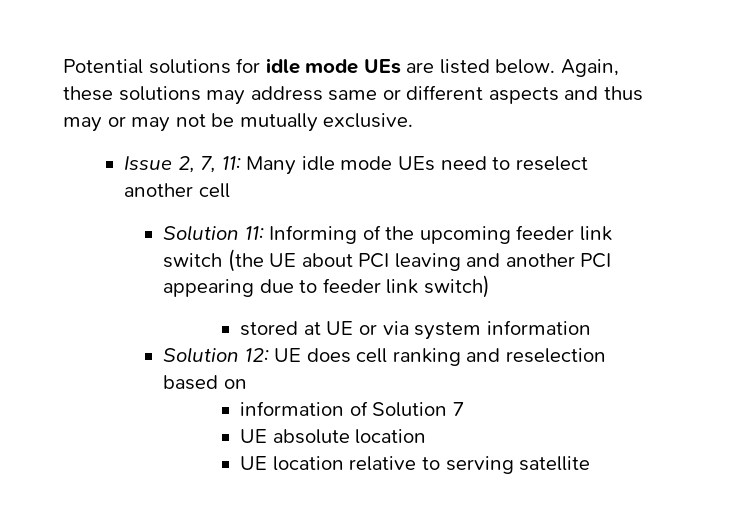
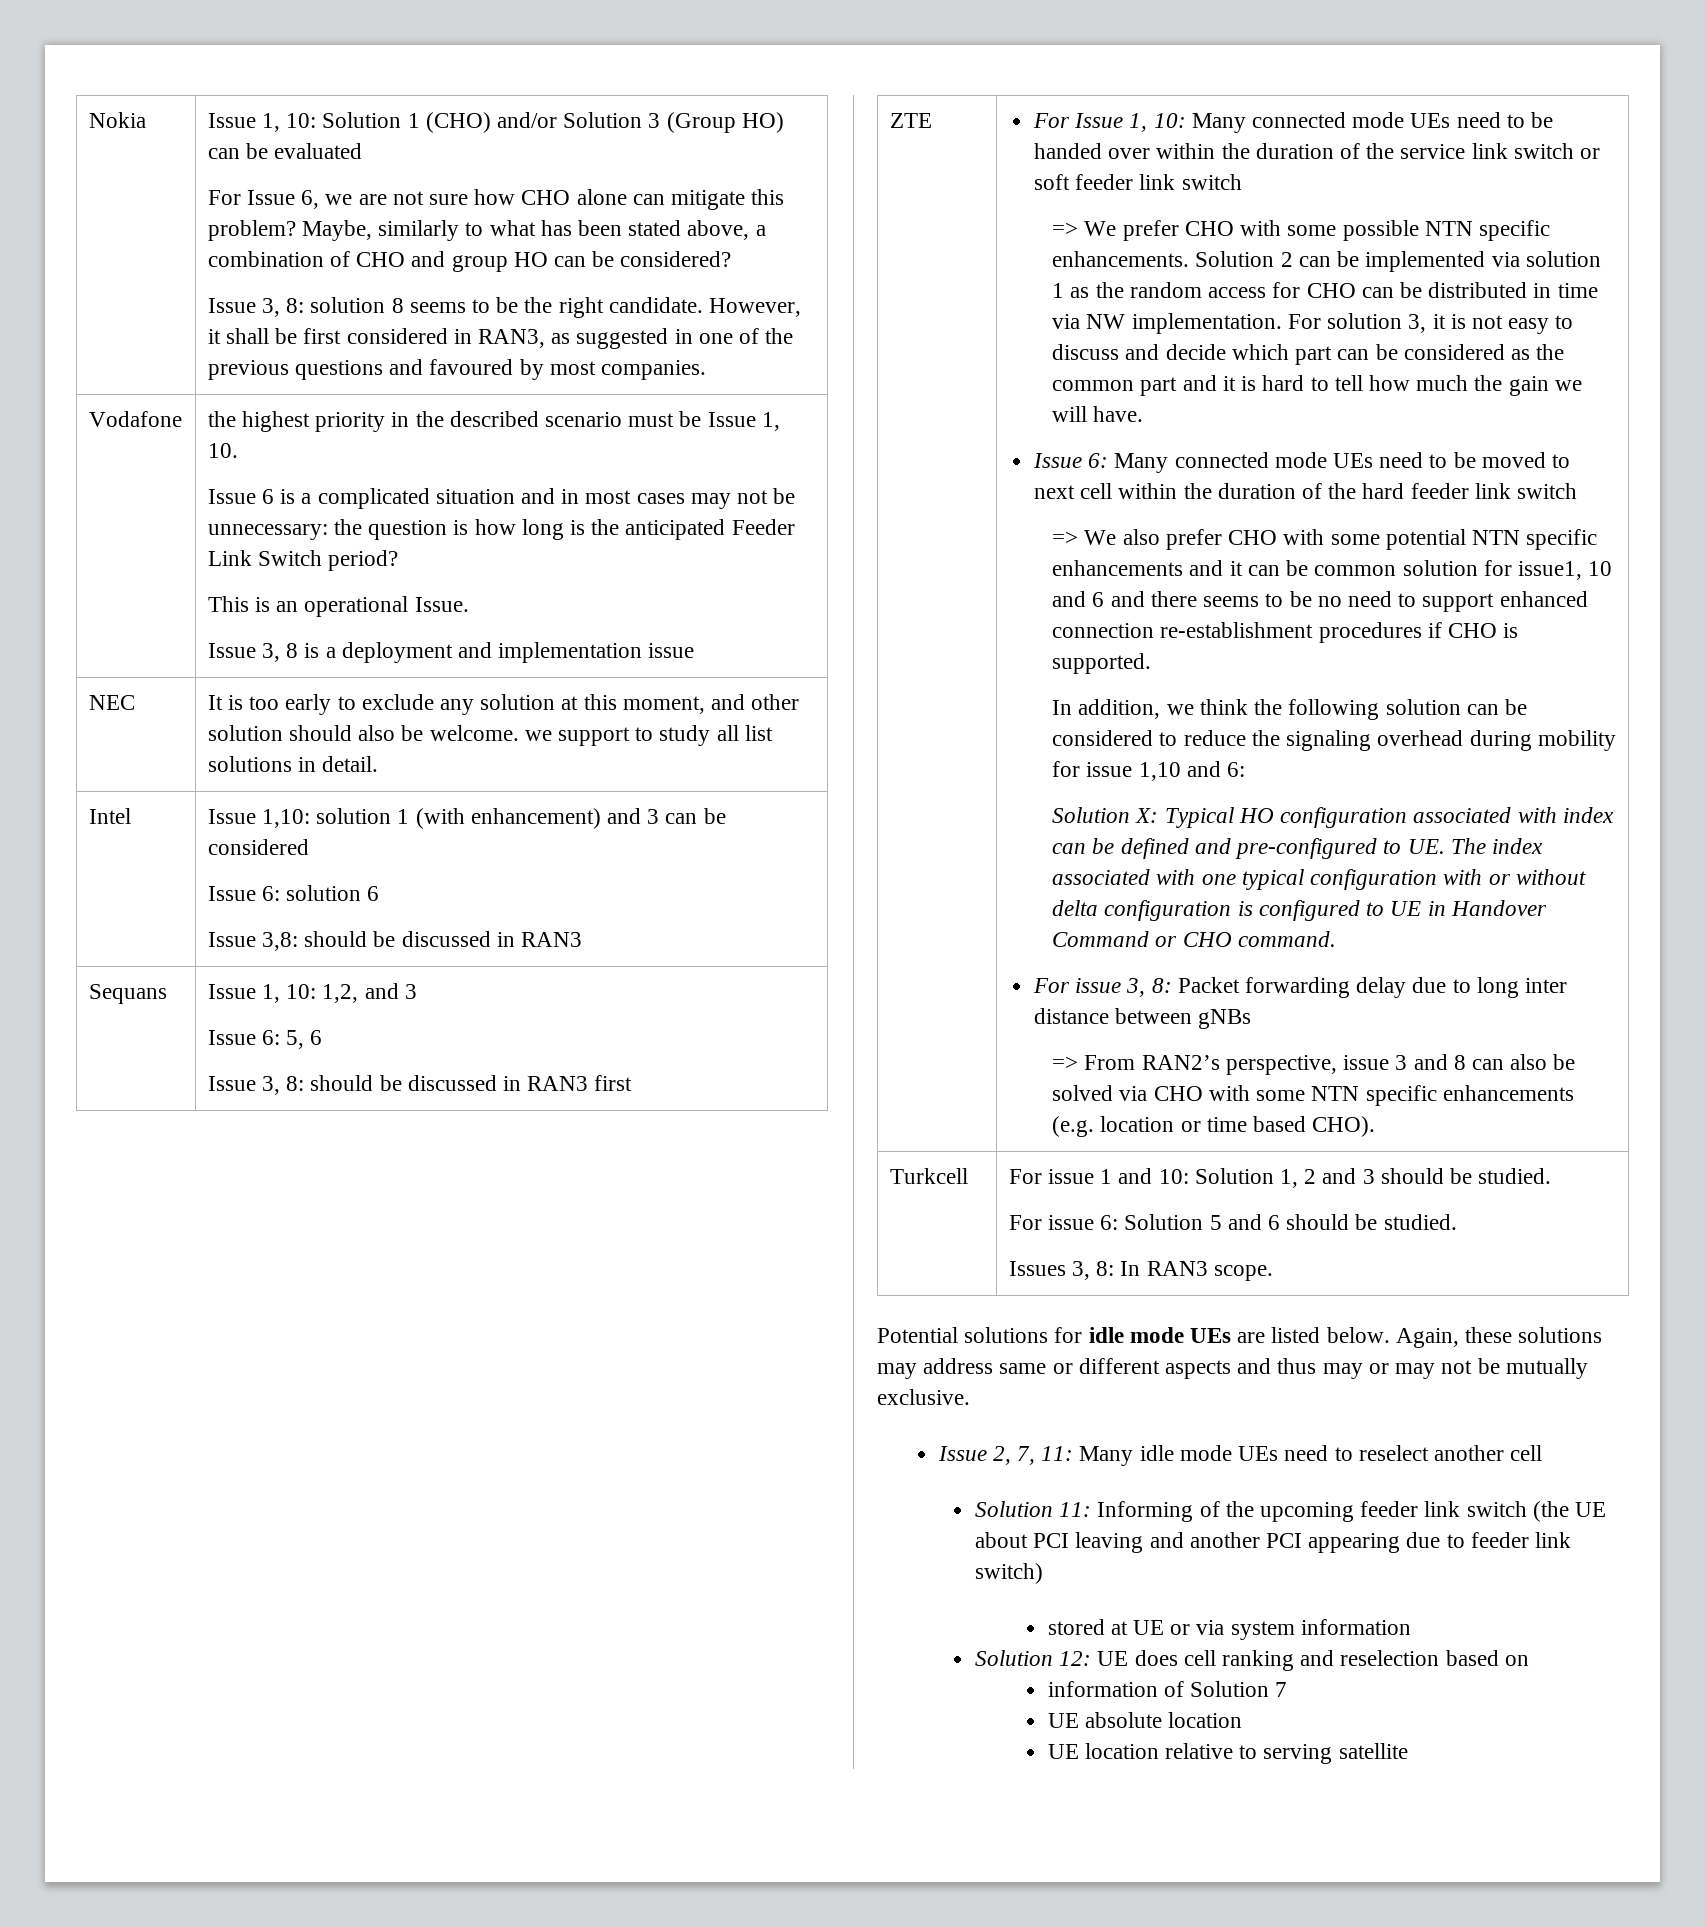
(63, 66) none -> [88,112,146,128] [207,112,784,133] [207,143,363,159] [207,189,785,210] [207,220,766,241] [207,251,732,272] [207,297,802,318] [207,328,794,349] [207,359,706,380] [88,411,182,427] [207,411,780,432] [207,443,238,458] [207,488,796,509] [207,519,795,540] [207,550,399,571] [207,596,469,617] [207,642,695,663] [88,695,135,710] [207,694,800,715] [207,725,773,746] [207,756,379,772] [88,808,131,824] [207,808,726,829] [207,839,309,855] [207,885,380,901] [207,931,582,951] [88,984,167,1004] [207,983,417,1003] [207,1030,323,1049] [207,1075,633,1095] [889,113,932,128] [1033,112,1554,133] [1034,143,1601,159] [1034,174,1242,190] [1052,220,1550,241] [1052,251,1601,272] [1052,282,1598,298] [1052,313,1574,334] [1052,344,1565,365] [1052,375,1582,396] [1052,406,1144,422] [1033,452,1571,473] [1034,483,1578,499] [1052,529,1598,550] [1052,560,1613,580] [1052,591,1588,612] [1052,622,1519,643] [1052,653,1152,674] [1052,699,1527,720] [1052,730,1616,751] [1052,761,1246,781] [1052,807,1614,828] [1052,838,1543,859] [1052,869,1586,890] [1052,900,1547,921] [1052,931,1336,947] [1033,977,1568,998] [1034,1008,1252,1029] [1052,1054,1576,1075] [1052,1085,1574,1106] [1052,1116,1376,1137] [889,1168,968,1184] [1008,1168,1552,1188] [1008,1214,1457,1230] [1008,1261,1273,1281] Nokia | Issue 1, 10: Solution 1 (CHO) and/or Solution 3 (Group HO) can be evaluated // For Issue 6, we are not sure how CHO alone can mitigate this problem? Maybe, similarly to what has been stated above, a combination of CHO and group HO can be considered? // Issue 3, 8: solution 8 seems to be the right candidate. However, it shall be first considered in RAN3, as suggested in one of the previous questions and favoured by most companies. // Vodafone | the highest priority in the described scenario must be Issue 1, 10. // Issue 6 is a complicated situation and in most cases may not be unnecessary: the question is how long is the anticipated Feeder Link Switch period? // This is an operational Issue. // Issue 3, 8 is a deployment and implementation issue // NEC | It is too early to exclude any solution at this moment, and other solution should also be welcome. we support to study all list solutions in detail. // Intel | Issue 1,10: solution 1 (with enhancement) and 3 can be considered // Issue 6: solution 6 // Issue 3,8: should be discussed in RAN3 // Sequans | Issue 1, 10: 1,2, and 3 // Issue 6: 5, 6 // Issue 3, 8: should be discussed in RAN3 first // ZTE | For Issue 1, 10: Many connected mode UEs need to be handed over within the duration of the service link switch or soft feeder link switch // => We prefer CHO with some possible NTN specific enhancements. Solution 2 can be implemented via solution 1 as the random access for CHO can be distributed in time via NW implementation. For solution 3, it is not easy to discuss and decide which part can be considered as the common part and it is hard to tell how much the gain we will have. // Issue 6: Many connected mode UEs need to be moved to next cell within the duration of the hard feeder link switch // => We also prefer CHO with some potential NTN specific enhancements and it can be common solution for issue1, 10 and 6 and there seems to be no need to support enhanced connection re-establishment procedures if CHO is supported. // In addition, we think the following solution can be considered to reduce the signaling overhead during mobility for issue 1,10 and 6: // Solution X: Typical HO configuration associated with index can be defined and pre-configured to UE. The index associated with one typical configuration with or without delta configuration is configured to UE in Handover Command or CHO command. // For issue 3, 8: Packet forwarding delay due to long inter distance between gNBs // => From RAN2’s perspective, issue 3 and 8 can also be solved via CHO with some NTN specific enhancements (e.g. location or time based CHO). // Turkcell | For issue 1 and 10: Solution 1, 2 and 3 should be studied. // For issue 6: Solution 5 and 6 should be studied. // Issues 3, 8: In RAN3 scope. //

